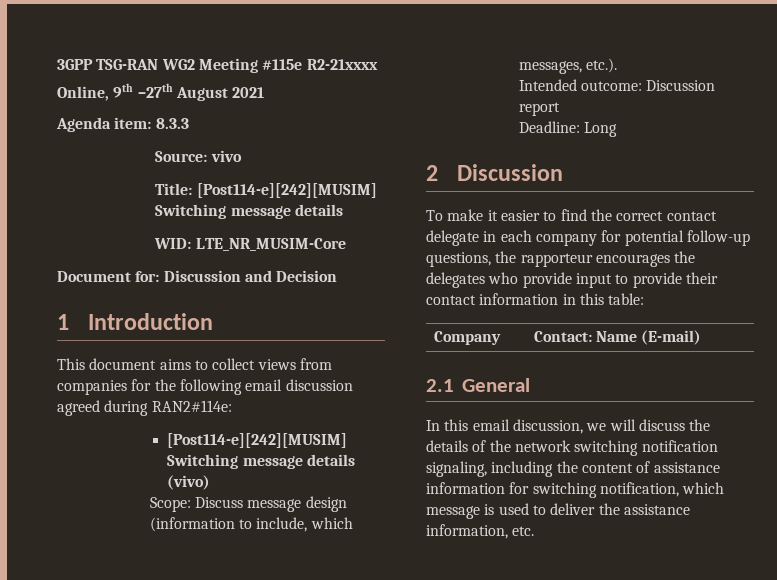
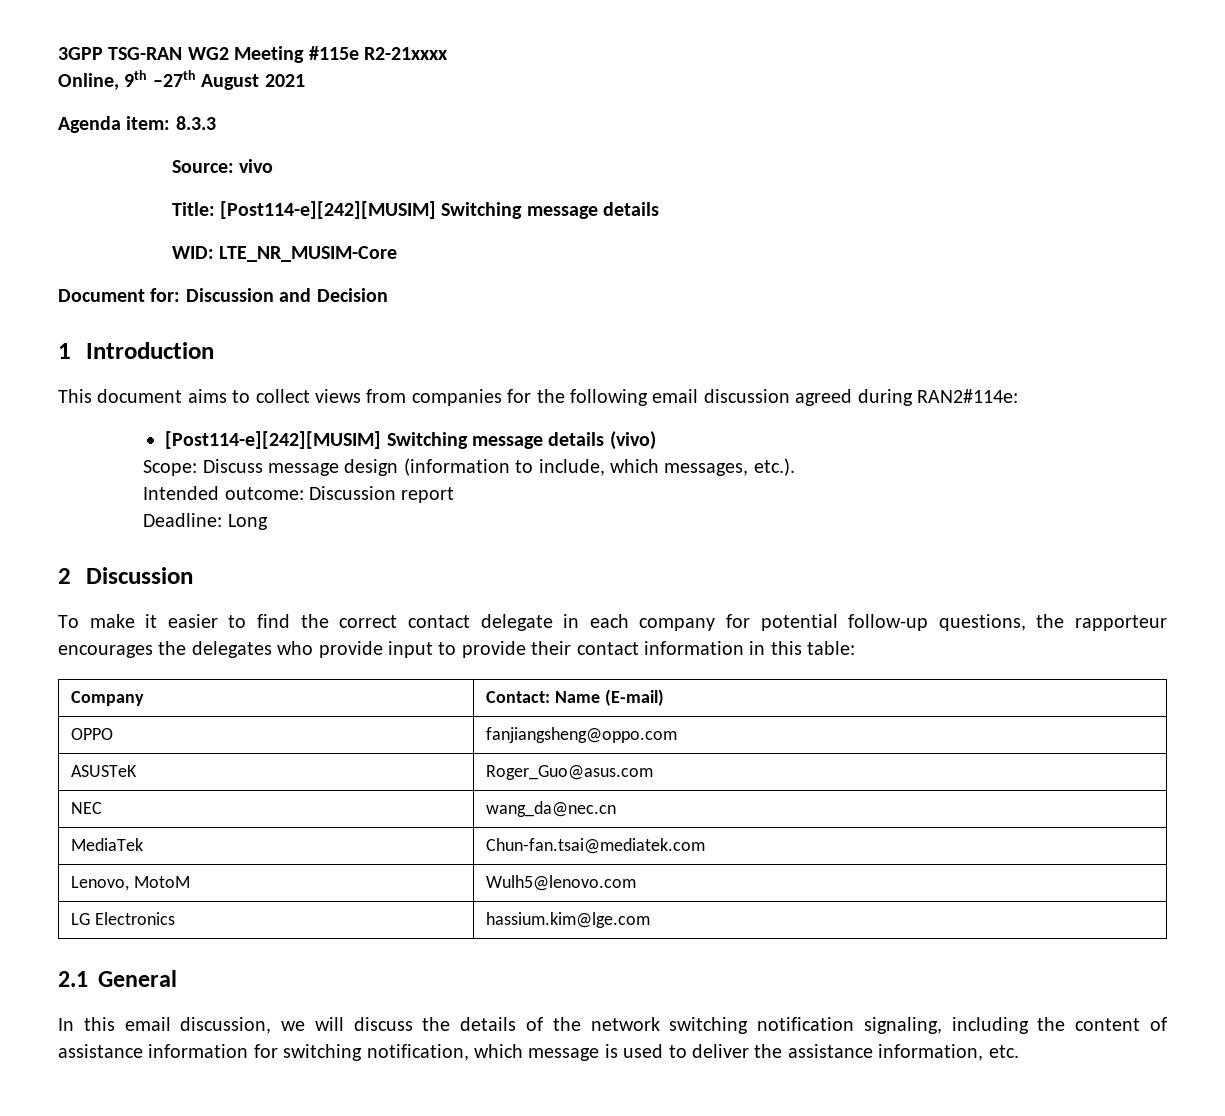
(702, 337) none -> [71,728,114,740] [486,727,678,743] [71,765,138,777] [486,765,654,780] [71,802,103,814] [486,801,617,817] [71,838,144,851] [486,838,706,854] [71,876,191,891] [486,875,637,891] [71,912,176,925] [486,912,651,928] // OPPO | fanjiangsheng@oppo.com // ASUSTeK | Roger_Guo@asus.com // NEC | wang_da@nec.cn // MediaTek | Chun-fan.tsai@mediatek.com // Lenovo, MotoM | Wulh5@lenovo.com // LG Electronics | hassium.kim@lge.com

